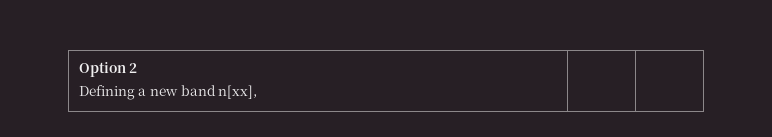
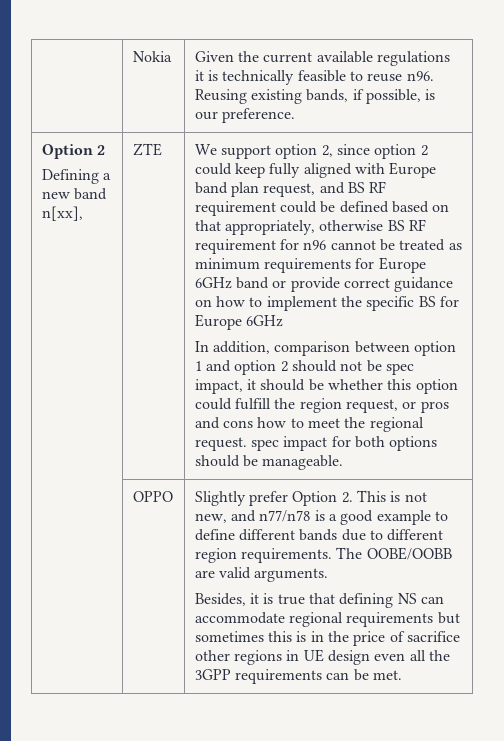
(78, 69) none -> [132,51,172,62] [194,51,451,66] [194,70,434,85] [194,89,436,104] [194,108,296,123] | Nokia | Given the current available regulations it is technically feasible to reuse n96. Reusing existing bands, if possible, is our preference. //
(258, 92) | -> [132,143,162,156] [194,144,428,159] [194,162,437,178] [194,181,387,197] [194,201,450,216] [194,219,427,235] [194,239,462,254] [194,257,426,273] [194,277,454,292] [194,296,460,311] [194,314,284,330] [194,341,457,356] [194,360,415,375] [194,379,458,394] [194,398,449,413] [194,417,424,432] [194,436,438,451] [194,455,344,470] [132,491,173,502] [194,490,427,506] [194,510,449,525] [194,529,444,541] [194,547,452,563] [194,567,329,582] [194,593,445,608] [194,612,460,627] [194,631,461,646] [194,649,451,665] [194,669,403,684] ZTE | We support option 2, since option 2 could keep fully aligned with Europe band plan request, and BS RF requirement could be defined based on that appropriately, otherwise BS RF requirement for n96 cannot be treated as minimum requirements for Europe 6GHz band or provide correct guidance on how to implement the specific BS for Europe 6GHz // In addition, comparison between option 1 and option 2 should not be spec impact, it should be whether this option could fulfill the region request, or pros and cons how to meet the regional request. spec impact for both options should be manageable. // | OPPO | Slightly prefer Option 2. This is not new, and n77/n78 is a good example to define different bands due to different region requirements. The OOBE/OOBB are valid arguments. // Besides, it is true that defining NS can accommodate regional requirements but sometimes this is in the price of sacrifice other regions in UE design even all the 3GPP requirements can be met.

